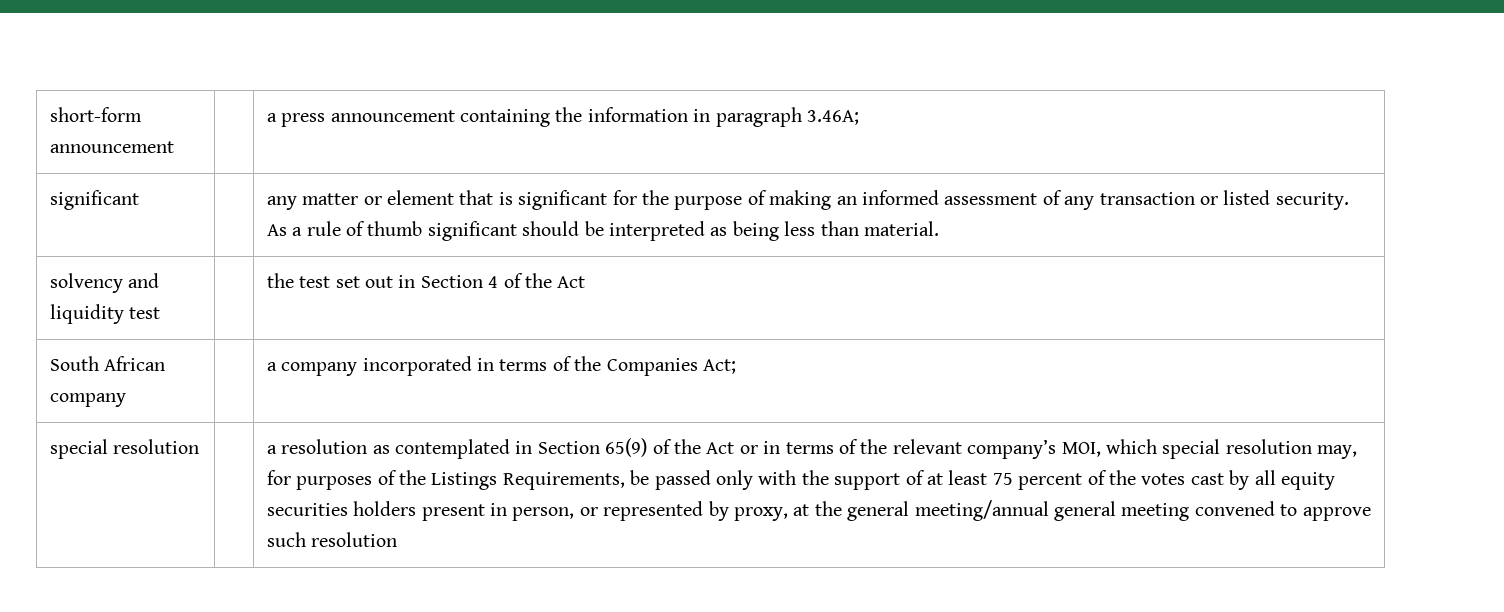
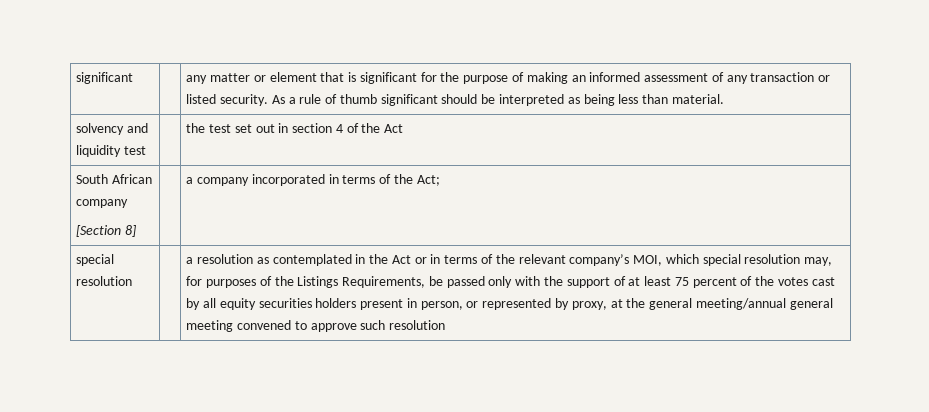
[49,107,142,122] [49,141,174,153] [266,107,859,127] short-form announcement | | a press announcement containing the information in paragraph 3.46A; // -> (76, 78) none
[420,275,483,288] Section -> [292,123,333,133] section
(126, 400) none -> [76,225,136,237] // [Section 8]
[606,358,698,376] Companies -> (413, 179) none
[537,438,672,457] Section 65(9) of -> (366, 259) none

